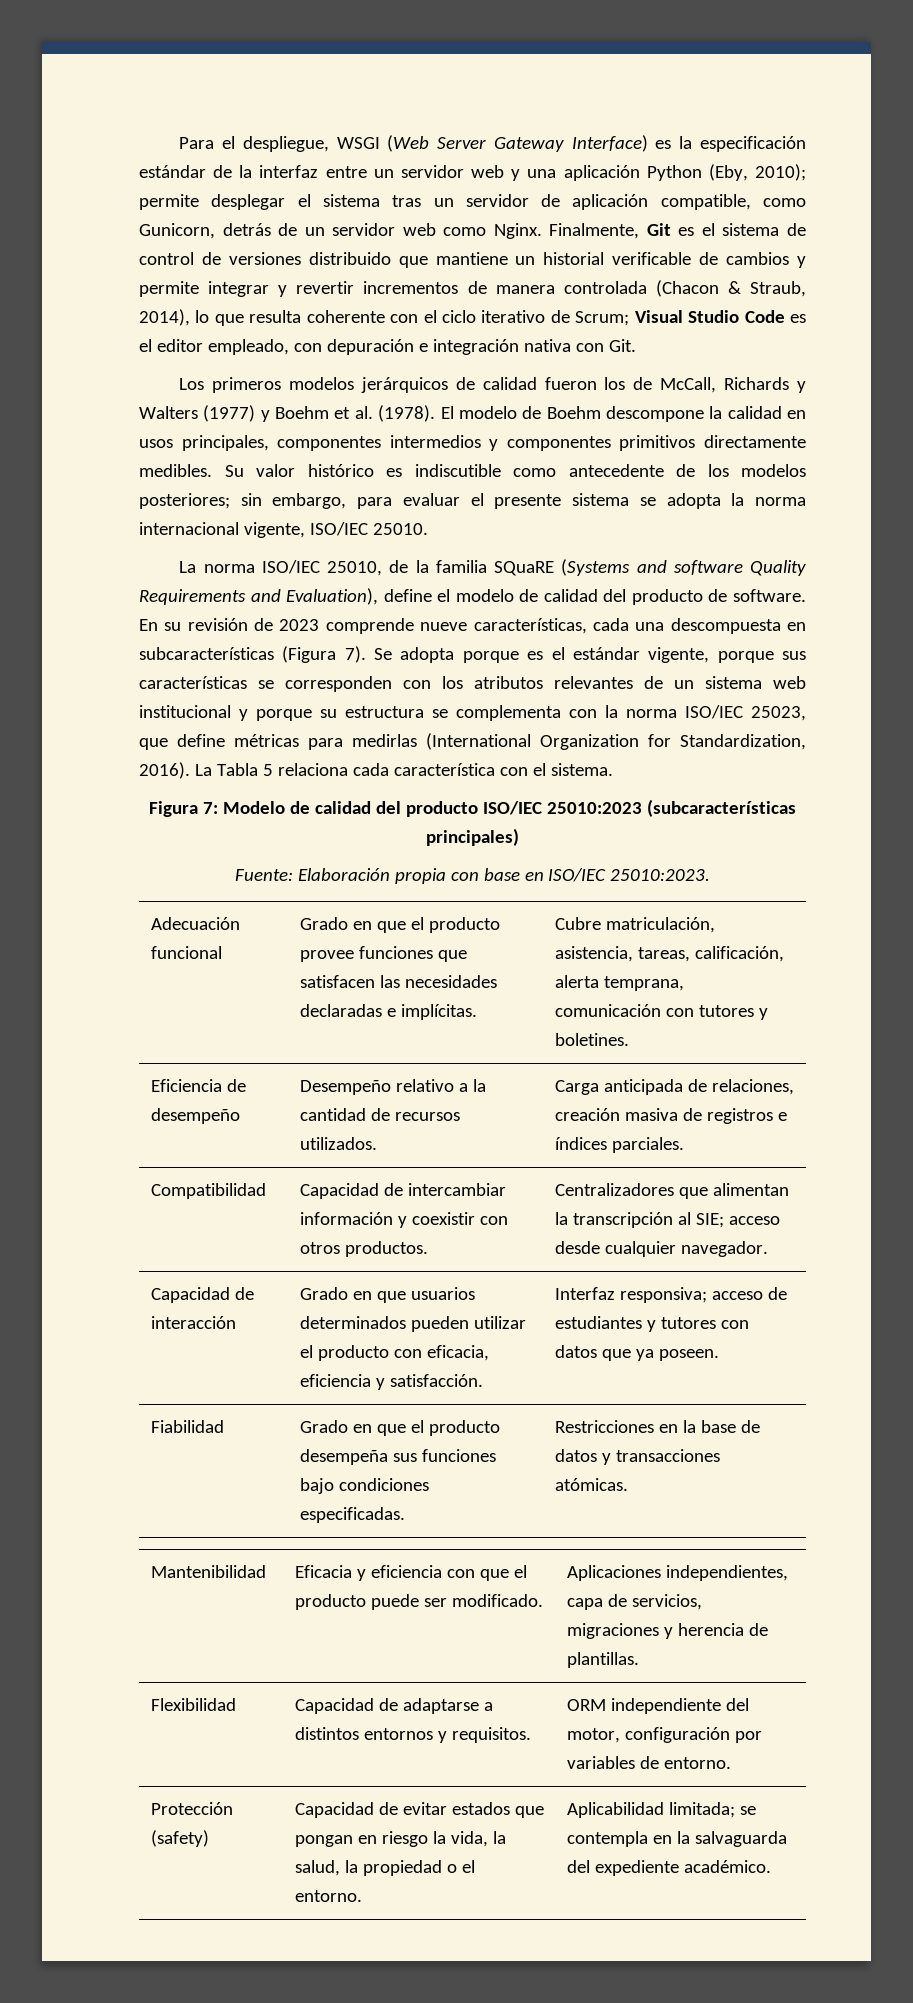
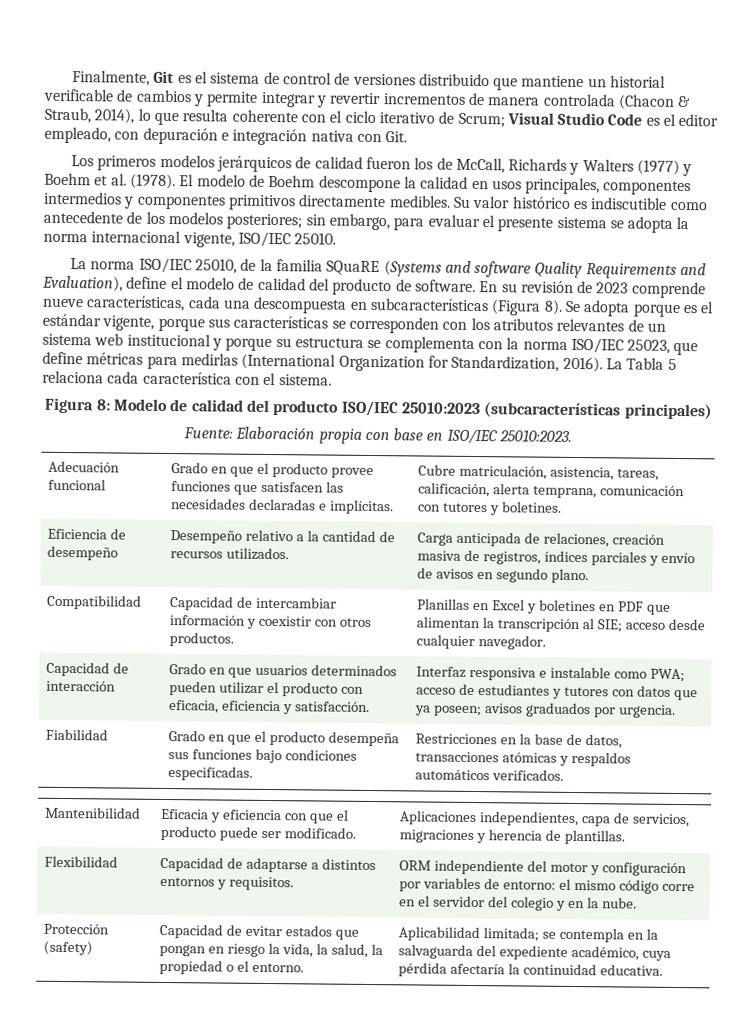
[179,135,806,152] [139,164,806,181] [139,194,806,210] [139,223,542,239] Para el despliegue, WSGI (Web Server Gateway Interface) es la especificación estándar de la interfaz entre un servidor web y una aplicación Python (Eby, 2010); permite desplegar el sistema tras un servidor de aplicación compatible, como Gunicorn, detrás de un servidor web como Nginx. -> (71, 78) none
[344,646,366,663] 7). -> [543,299,563,315] 8).
[203,802,219,814] 7: -> [95,399,111,411] 8:
[706,1108,787,1124] [554,1137,684,1153] registros e índices parciales. -> [483,550,695,566] [417,567,590,584] registros, índices parciales y envío de avisos en segundo plano.
[554,1183,674,1196] Centralizadores -> [417,598,644,614] Planillas en Excel y boletines en PDF
[619,1287,707,1303] responsiva; -> [469,666,686,683] responsiva e instalable como PWA;
[658,1349,719,1361] poseen. -> [434,702,677,718] poseen; avisos graduados por urgencia.
[554,1449,720,1465] [554,1478,628,1491] datos y transacciones atómicas. -> [585,734,623,749] [415,751,632,767] [415,769,565,781] datos, transacciones atómicas y respaldos automáticos verificados.
[566,1728,620,1743] motor, -> [550,862,601,876] motor y
[663,1757,731,1769] entorno. -> [503,878,695,894] [399,895,637,911] entorno: el mismo código corre en el servidor del colegio y en la nube.
[683,1860,771,1873] académico. -> [571,945,672,961] [398,962,664,977] académico, cuya pérdida afectaría la continuidad educativa.

